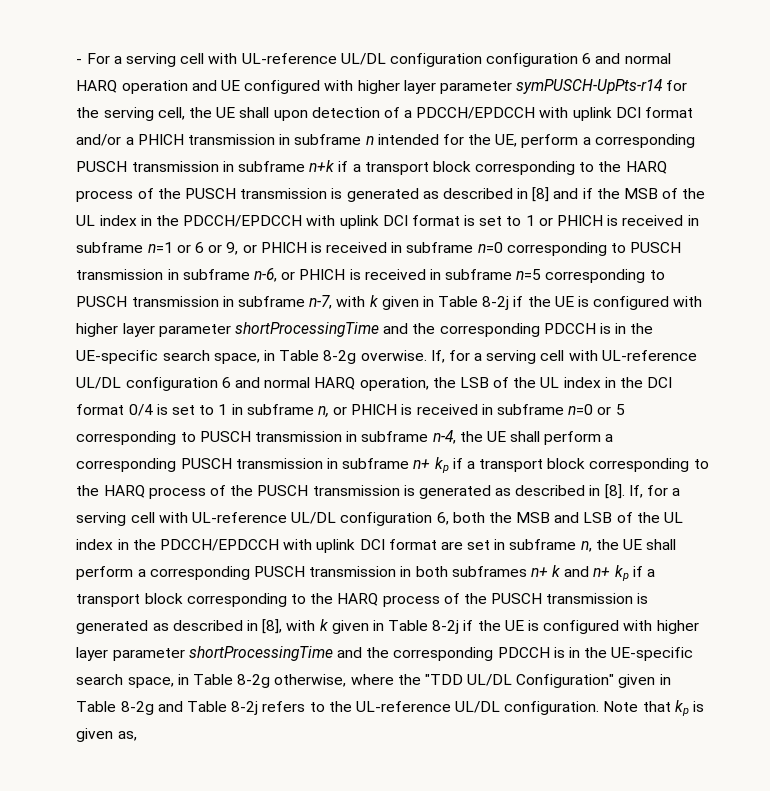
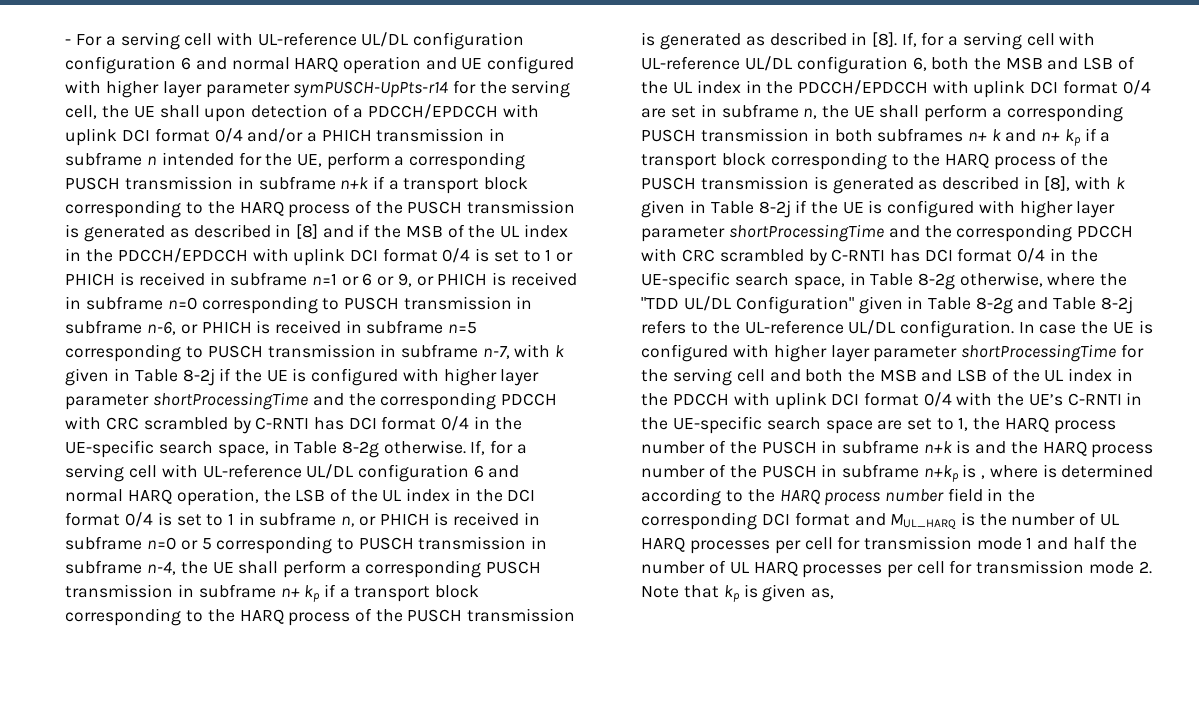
(694, 112) none -> [214,128,243,143] 0/4
(460, 220) none -> [442,248,471,263] 0/4
[599,323,654,334] [76,350,427,364] is in the UE-specific search space, in Table 8-2g overwise. -> [65,416,522,434] [65,440,466,458] with CRC scrambled by C-RNTI has DCI format 0/4 in the UE-specific search space, in Table 8-2g otherwise.
(437, 544) none -> [1122,80,1151,95] 0/4
[553,647,565,658] is -> [641,248,1046,266] with CRC scrambled by C-RNTI has DCI format 0/4
(600, 708) none -> [1018,320,1153,334] [641,344,1144,362] [641,368,1133,386] [641,392,1143,410] [641,416,1116,434] [641,440,1154,458] [641,464,1154,482] [641,488,1036,506] [641,512,1120,530] [641,536,1137,554] [641,560,1152,578] In case the UE is configured with higher layer parameter shortProcessingTime for the serving cell and both the MSB and LSB of the UL index in the PDCCH with uplink DCI format 0/4 with the UE’s C-RNTI in the UE-specific search space are set to 1, the HARQ process number of the PUSCH in subframe n+k is and the HARQ process number of the PUSCH in subframe n+kp is , where is determined according to the HARQ process number field in the corresponding DCI format and MUL_HARQ is the number of UL HARQ processes per cell for transmission mode 1 and half the number of UL HARQ processes per cell for transmission mode 2.

